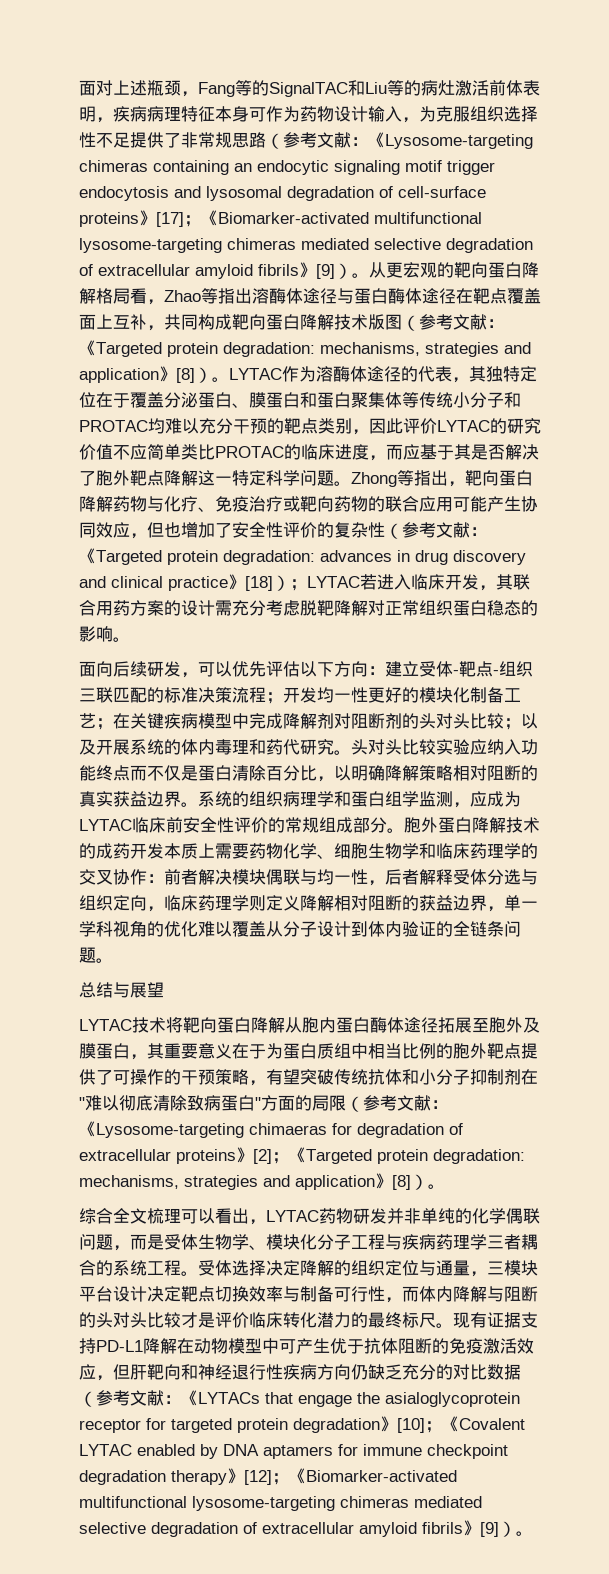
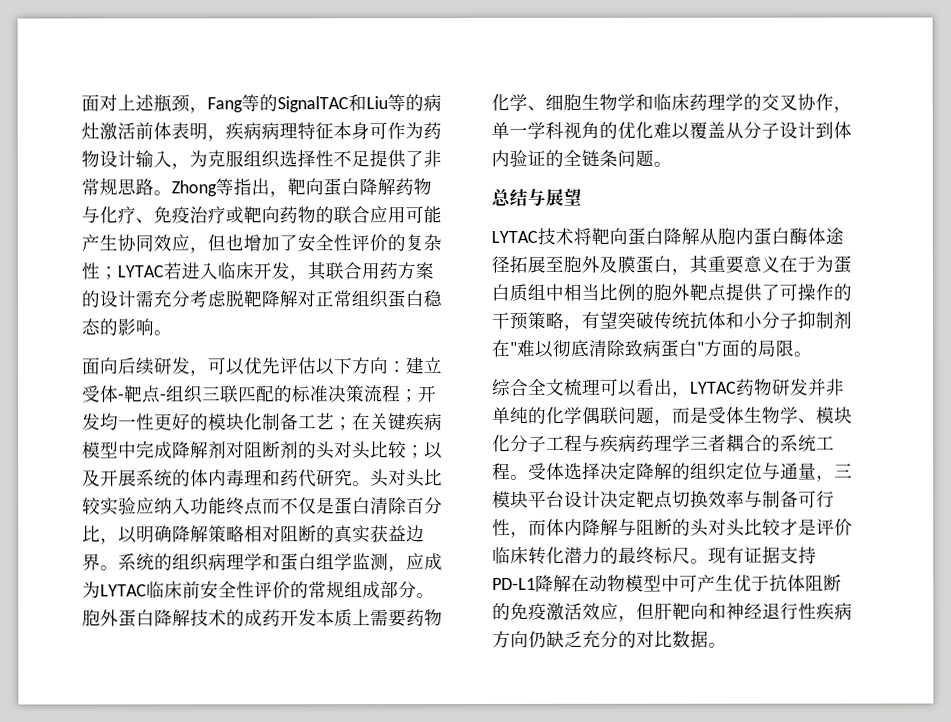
[266,132,533,149] [79,160,495,175] [79,186,486,201] [79,210,482,227] [79,238,533,253] [79,262,539,279] [79,288,541,305] [79,314,504,331] [79,340,531,357] [79,366,537,383] [79,392,521,408] [79,418,541,435] [79,444,539,461] [79,470,334,486] （参考文献：《Lysosome-targeting chimeras containing an endocytic signaling motif trigger endocytosis and lysosomal degradation of cell-surface proteins》[17]；《Biomarker-activated multifunctional lysosome-targeting chimeras mediated selective degradation of extracellular amyloid fibrils》[9]）。从更宏观的靶向蛋白降解格局看，Zhao等指出溶酶体途径与蛋白酶体途径在靶点覆盖面上互补，共同构成靶向蛋白降解技术版图（参考文献：《Targeted protein degradation: mechanisms, strategies and application》[8]）。LYTAC作为溶酶体途径的代表，其独特定位在于覆盖分泌蛋白、膜蛋白和蛋白聚集体等传统小分子和PROTAC均难以充分干预的靶点类别，因此评价LYTAC的研究价值不应简单类比PROTAC的临床进度，而应基于其是否解决了胞外靶点降解这一特定科学问题 -> (154, 187) none
[385,522,487,539] [79,548,526,565] [79,574,290,591] （参考文献：《Targeted protein degradation: advances in drug discovery and clinical practice》[18]） -> (100, 271) none
[147,869,538,886] [79,895,487,912] ：前者解决模块偶联与均一性，后者解释受体分选与组织定向，临床药理学则定义降解相对阻断的获益边界 -> (834, 102) none
[346,1095,448,1112] [79,1121,463,1138] [79,1147,525,1164] [79,1173,428,1190] （参考文献：《Lysosome-targeting chimaeras for degradation of extracellular proteins》[2]；《Targeted protein degradation: mechanisms, strategies and application》[8]） -> (794, 348) none
[79,1390,520,1407] [79,1416,525,1433] [79,1444,508,1459] [79,1468,457,1485] [79,1496,482,1511] [79,1520,516,1537] （参考文献：《LYTACs that engage the asialoglycoprotein receptor for targeted protein degradation》[10]；《Covalent LYTAC enabled by DNA aptamers for immune checkpoint degradation therapy》[12]；《Biomarker-activated multifunctional lysosome-targeting chimeras mediated selective degradation of extracellular amyloid fibrils》[9]） -> (709, 638) none

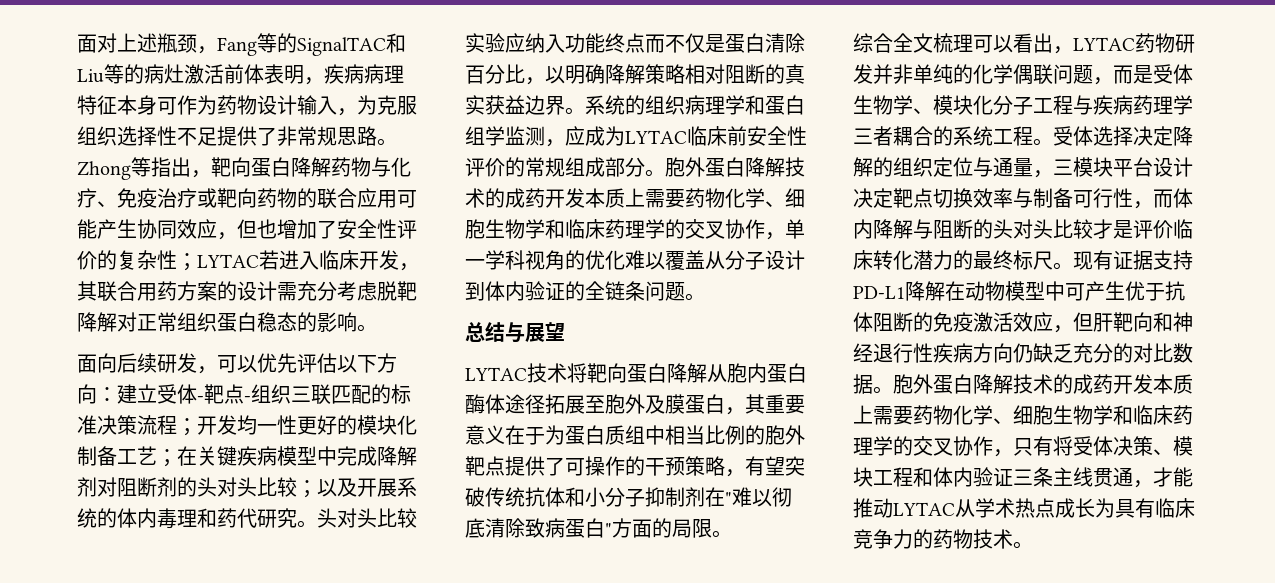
(727, 645) none -> [893,374,1193,394] [853,405,1193,425] [853,436,1193,457] [853,467,1193,488] [853,498,1195,518] [853,529,1033,549] 胞外蛋白降解技术的成药开发本质上需要药物化学、细胞生物学和临床药理学的交叉协作，只有将受体决策、模块工程和体内验证三条主线贯通，才能推动LYTAC从学术热点成长为具有临床竞争力的药物技术。

